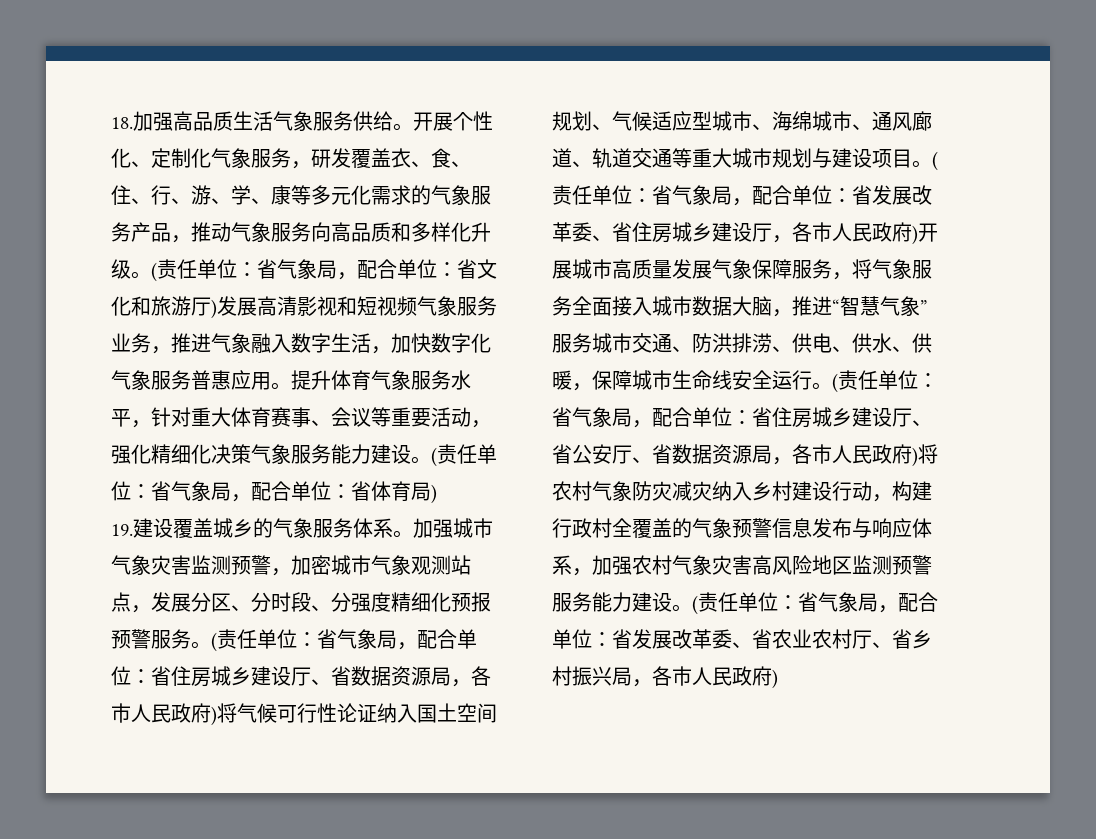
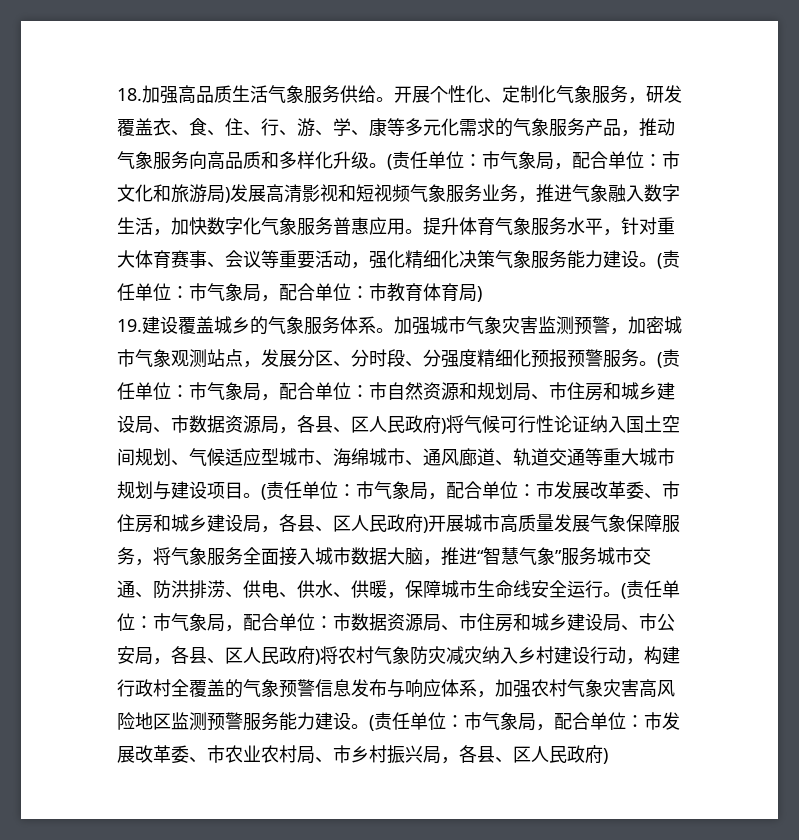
[257,259,477,280] 省气象局，配合单位：省 -> [482,151,680,170] 市气象局，配合单位：市
[191,297,211,316] 厅 -> [207,185,225,203] 局
[151,481,371,502] 省气象局，配合单位：省 -> [189,283,423,302] 市气象局，配合单位：市教育
[317,629,477,650] [111,666,491,687] [111,703,131,723] 省气象局，配合单位：省住房城乡建设厅、省数据资源局，各市 -> [189,382,675,401] [117,415,369,434] 市气象局，配合单位：市自然资源和规划局、市住房和城乡建设局、市数据资源局，各县、区
[652,185,932,206] [552,222,832,243] 省气象局，配合单位：省发展改革委、省住房城乡建设厅，各市 -> [356,481,680,500] [117,514,351,533] 市气象局，配合单位：市发展改革委、市住房和城乡建设局，各县、区
[552,407,932,428] [552,444,832,465] 省气象局，配合单位：省住房城乡建设厅、省公安厅、省数据资源局，各市 -> [153,613,675,632] [117,646,243,665] 市气象局，配合单位：市数据资源局、市住房和城乡建设局、市公安局，各县、区
[798,592,938,613] [552,629,772,649] 省气象局，配合单位：省发展改革委、省 -> [464,712,680,731] [117,745,225,763] 市气象局，配合单位：市发展改革委、市
[852,629,912,649] 厅、省 -> [297,745,351,764] 局、市
[672,666,692,686] 市 -> [477,746,531,763] 县、区

